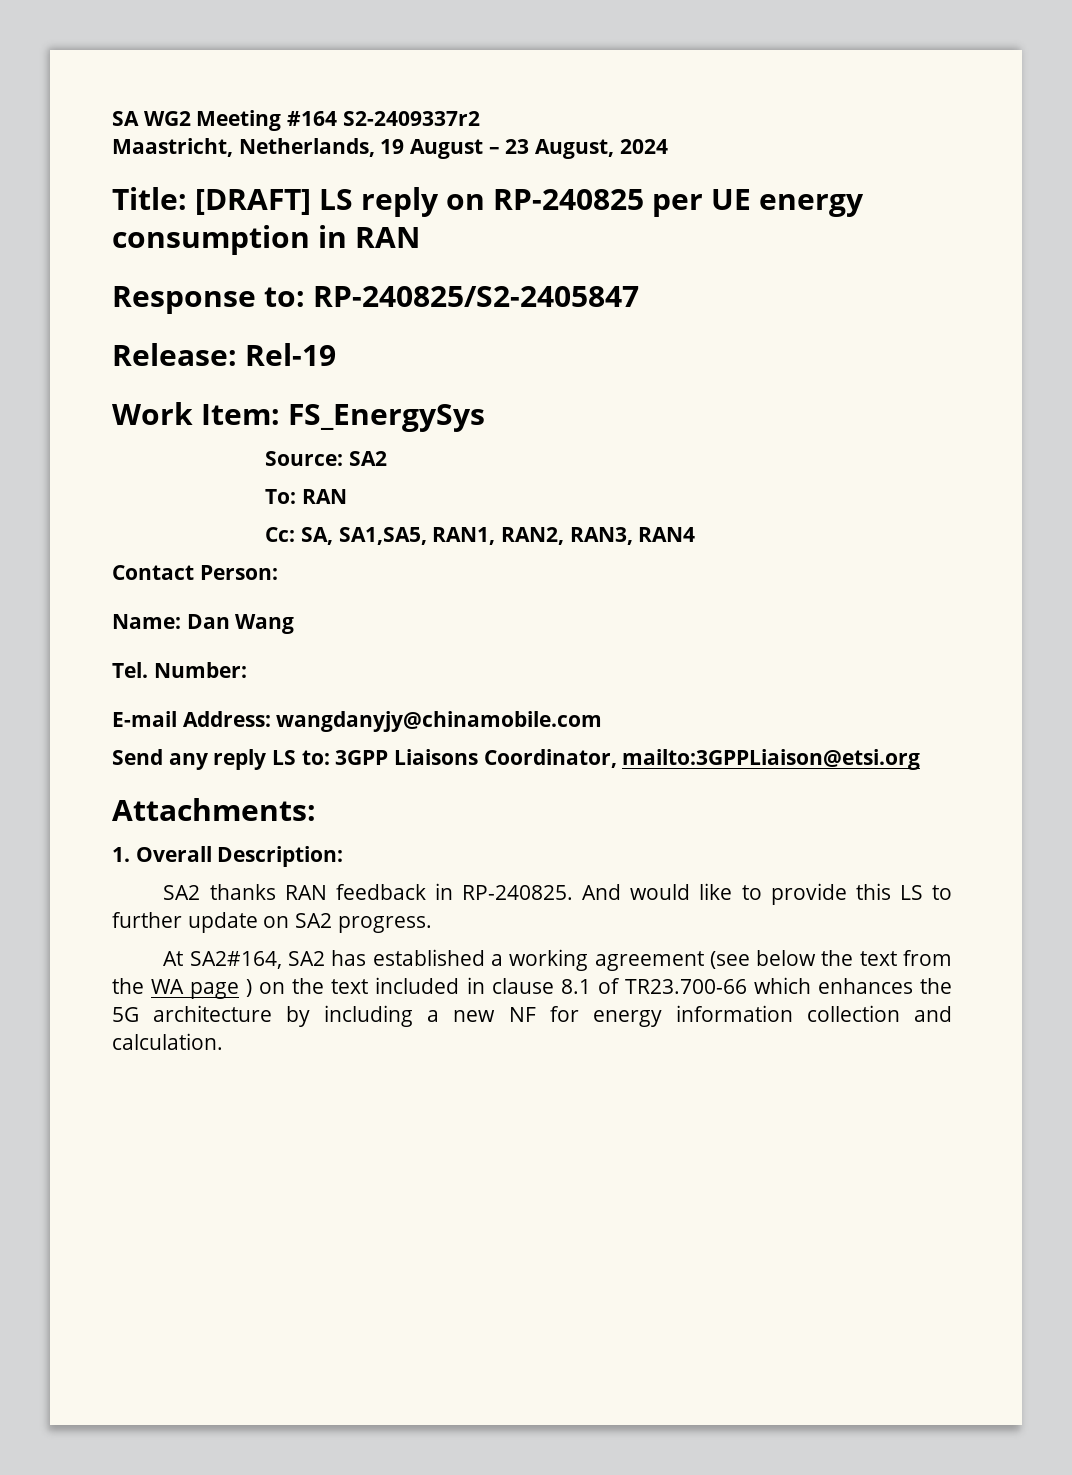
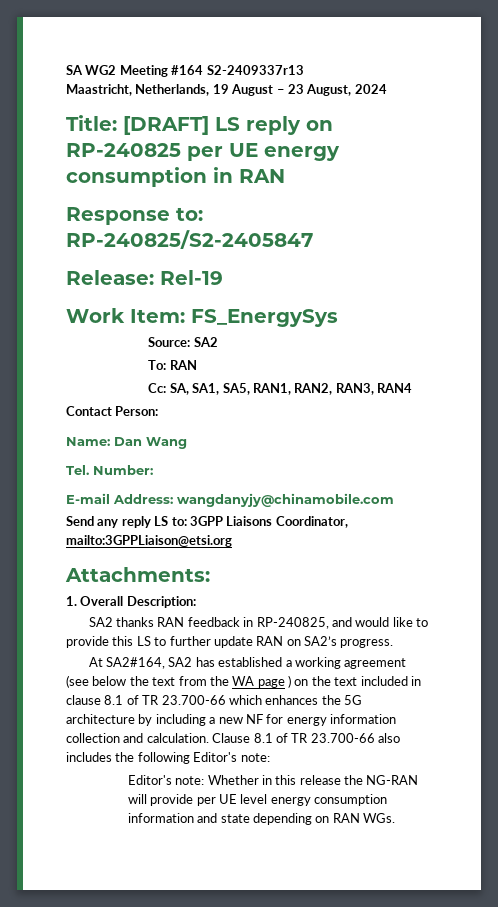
[342,111,480,126] S2-2409337r2 -> [206,65,304,75] S2-2409337r13
[338,527,427,545] SA1,SA5, -> [192,383,250,395] SA1, SA5,
[462,884,622,900] RP-240825. And -> [256,617,352,629] RP-240825, and
[263,913,333,928] on SA2 -> [256,636,337,646] RAN on SA2’s
[624,979,747,994] TR23.700-66 -> [142,695,226,705] TR 23.700-66
(223, 1041) none -> [212,733,400,743] [66,752,270,764] [127,775,419,785] [127,794,388,806] [127,813,396,825] Clause 8.1 of TR 23.700-66 also includes the following Editor's note: // Editor's note: Whether in this release the NG-RAN will provide per UE level energy consumption information and state depending on RAN WGs.

